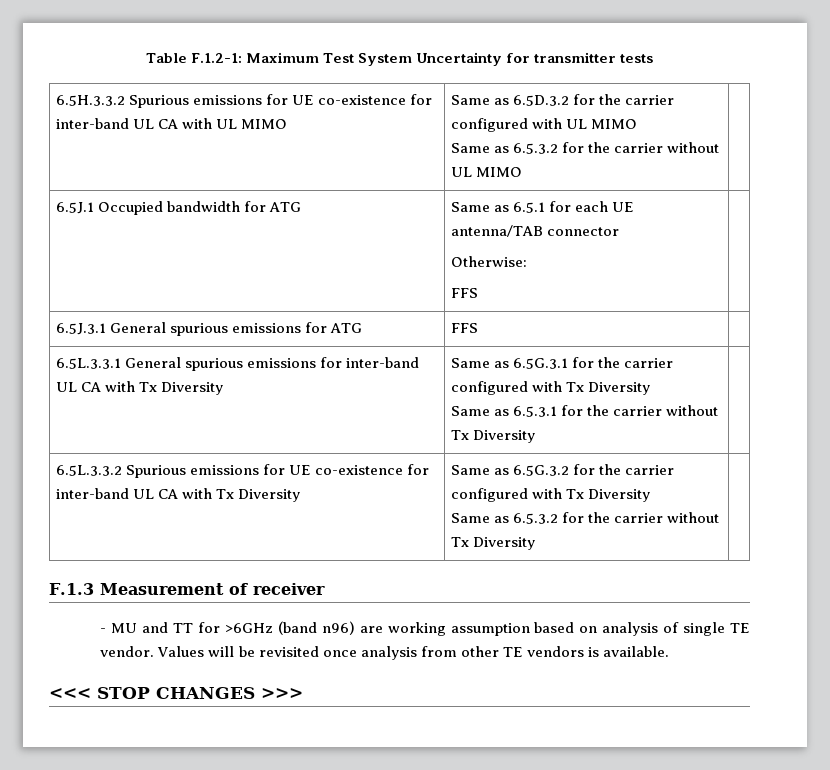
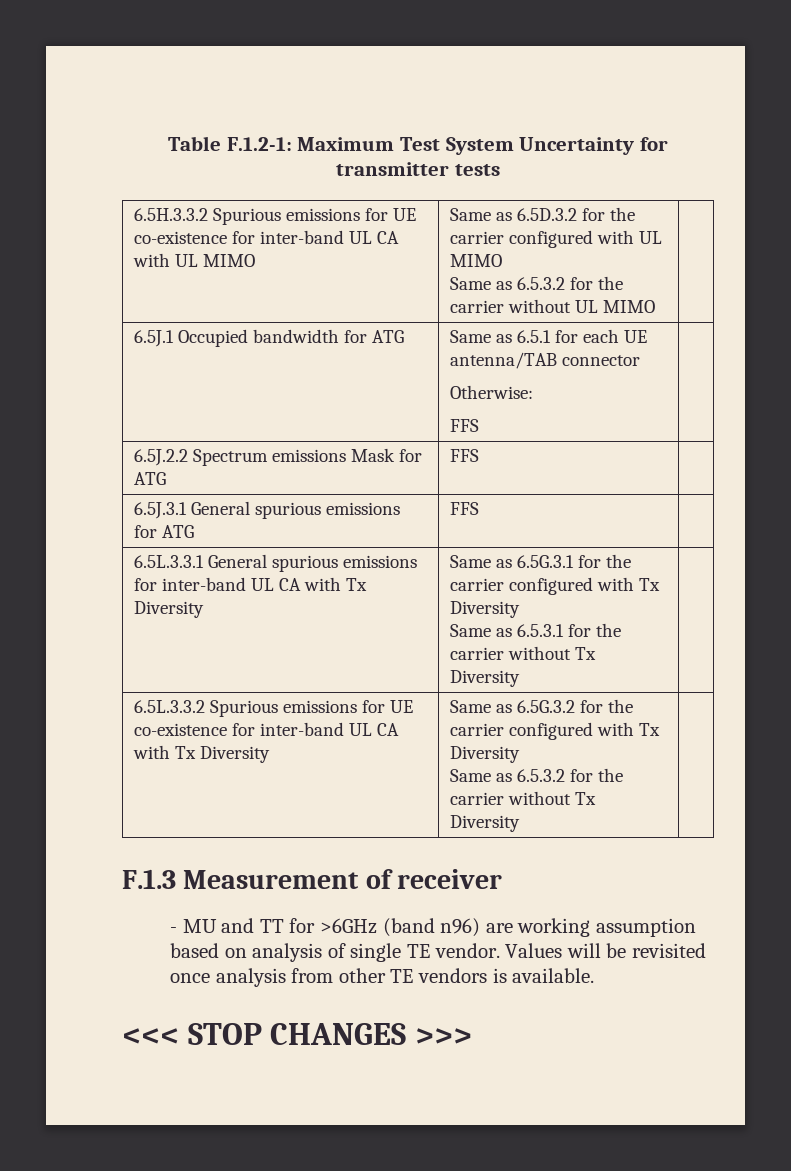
(478, 293) none -> [134,448,423,466] [134,472,167,485] [450,449,480,462] // 6.5J.2.2 Spectrum emissions Mask for ATG | FFS |

